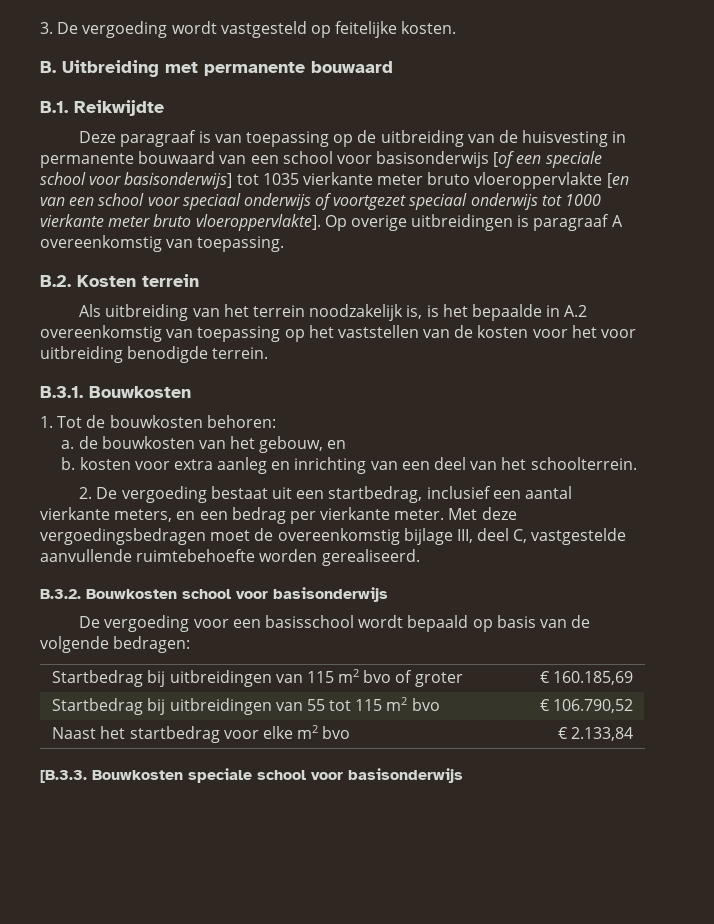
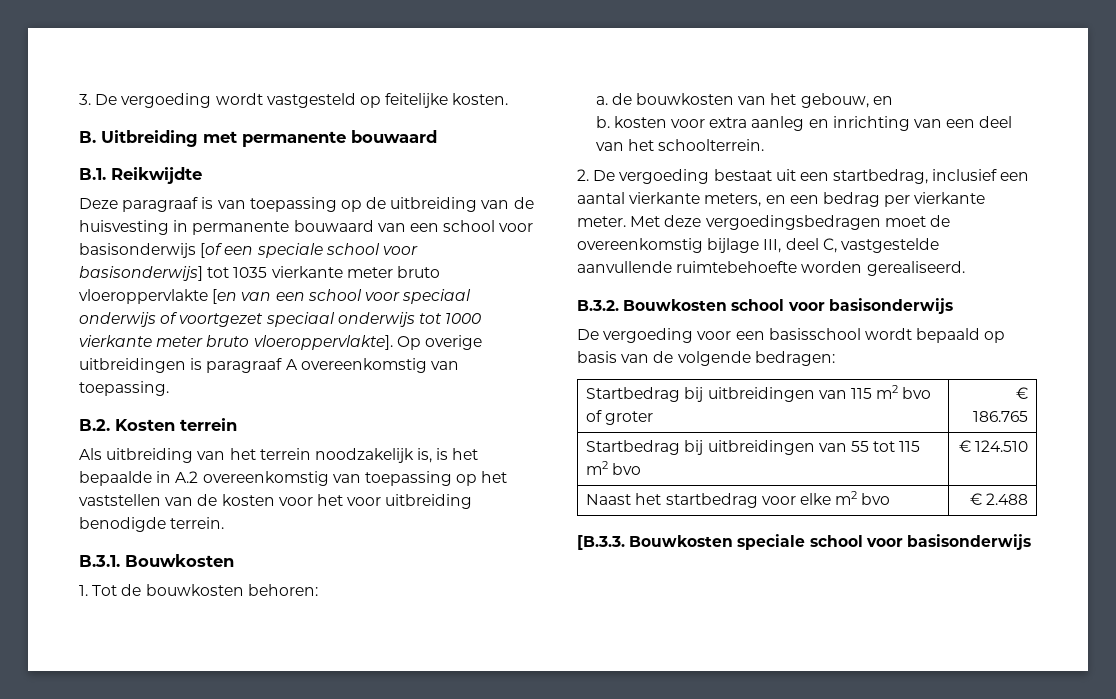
[552,671,633,685] 160.185,69 -> [972,411,1028,422] 186.765
[552,699,633,713] 106.790,52 -> [974,440,1028,452] 124.510
[570,727,633,741] 2.133,84 -> [985,493,1028,505] 2.488

